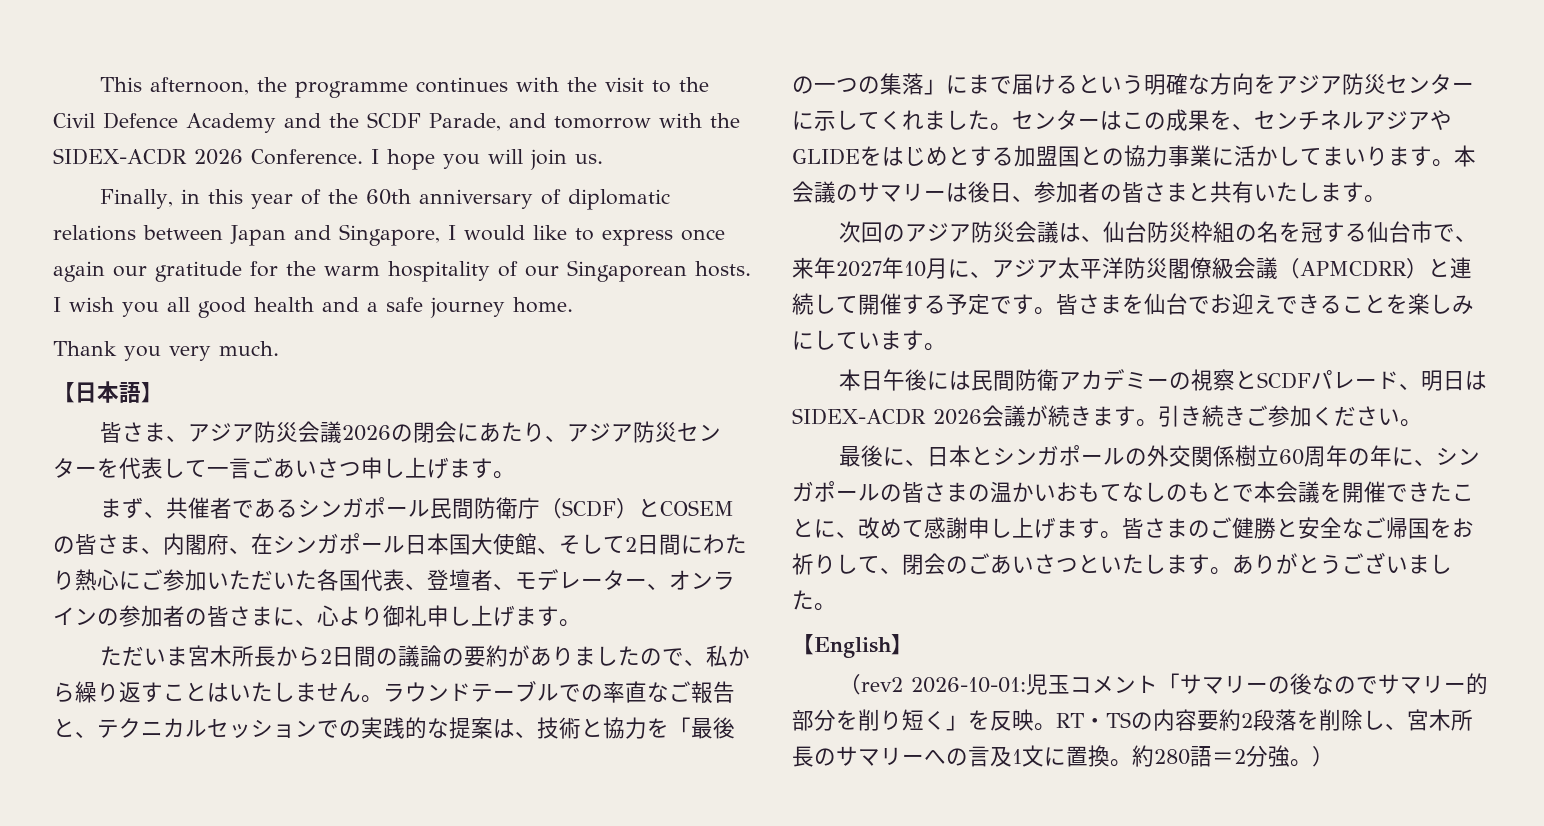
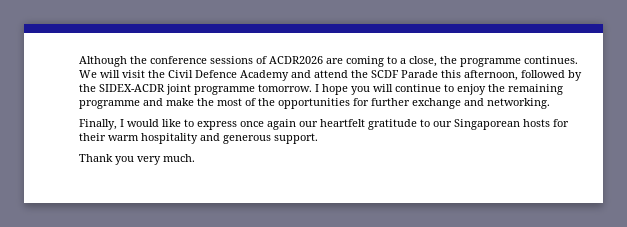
[100,77,672,98] This afternoon, the programme continues with the visit to -> [79,56,578,67] [79,70,145,78] Although the conference sessions of ACDR2026 are coming to a close, the programme continues. We will visit
(321, 120) none -> [314,70,348,78] attend
[429,113,740,131] [53,148,603,170] [100,189,671,210] [53,224,440,246] Parade, and tomorrow with the SIDEX-ACDR 2026 Conference. I hope you will join us. // Finally, in this year of the 60th anniversary of diplomatic relations between Japan and Singapore, -> [401,70,582,81] [79,84,563,95] [79,98,550,109] [79,119,117,130] Parade this afternoon, followed by the SIDEX-ACDR joint programme tomorrow. I hope you will continue to enjoy the remaining programme and make the most of the opportunities for further exchange and networking. // Finally,
[155,260,751,282] [53,297,573,318] [53,341,279,361] [53,381,163,403] [100,421,722,443] [53,457,515,479] [100,497,735,519] [53,533,747,555] [53,569,735,591] [53,605,581,627] [100,645,751,667] [53,681,735,704] [53,717,735,739] [792,73,1474,95] [792,109,1452,131] [792,145,1476,167] [792,181,1386,203] [839,221,1478,243] [792,257,1472,279] [792,293,1474,315] [792,330,946,351] [839,369,1488,391] [792,405,1422,427] [839,445,1481,467] [792,481,1474,503] [792,517,1474,539] [792,552,1452,575] [792,590,836,611] [792,634,913,658] [839,673,1489,695] [792,709,1473,731] [792,745,1334,767] gratitude for the warm hospitality of our Singaporean hosts. I wish you all good health and a safe journey home. // Thank you very much. // 【日本語】 // 皆さま、アジア防災会議2026の閉会にあたり、アジア防災センターを代表して一言ごあいさつ申し上げます。 // まず、共催者であるシンガポール民間防衛庁（SCDF）とCOSEMの皆さま、内閣府、在シンガポール日本国大使館、そして2日間にわたり熱心にご参加いただいた各国代表、登壇者、モデレーター、オンラインの参加者の皆さまに、心より御礼申し上げます。 // ただいま宮木所長から2日間の議論の要約がありましたので、私から繰り返すことはいたしません。ラウンドテーブルでの率直なご報告と、テクニカルセッションでの実践的な提案は、技術と協力を「最後の一つの集落」にまで届けるという明確な方向をアジア防災センターに示してくれました。センターはこの成果を、センチネルアジアやGLIDEをはじめとする加盟国との協力事業に活かしてまいります。本会議のサマリーは後日、参加者の皆さまと共有いたします。 // 次回のアジア防災会議は、仙台防災枠組の名を冠する仙台市で、来年2027年10月に、アジア太平洋防災閣僚級会議（APMCDRR）と連続して開催する予定です。皆さまを仙台でお迎えできることを楽しみにしています。 // 本日午後には民間防衛アカデミーの視察とSCDFパレード、明日はSIDEX-ACDR 2026会議が続きます。引き続きご参加ください。 // 最後に、日本とシンガポールの外交関係樹立60周年の年に、シンガポールの皆さまの温かいおもてなしのもとで本会議を開催できたことに、改めて感謝申し上げます。皆さまのご健勝と安全なご帰国をお祈りして、閉会のごあいさつといたします。ありがとうございました。 // 【English】 // （rev2 2026-10-01:児玉コメント「サマリーの後なのでサマリー的部分を削り短く」を反映。RT・TSの内容要約2段落を削除し、宮木所長のサマリーへの言及1文に置換。約280語＝2分強。） -> [320,119,569,130] [79,133,318,144] [79,154,195,165] heartfelt gratitude to our Singaporean hosts for their warm hospitality and generous support. // Thank you very much.

